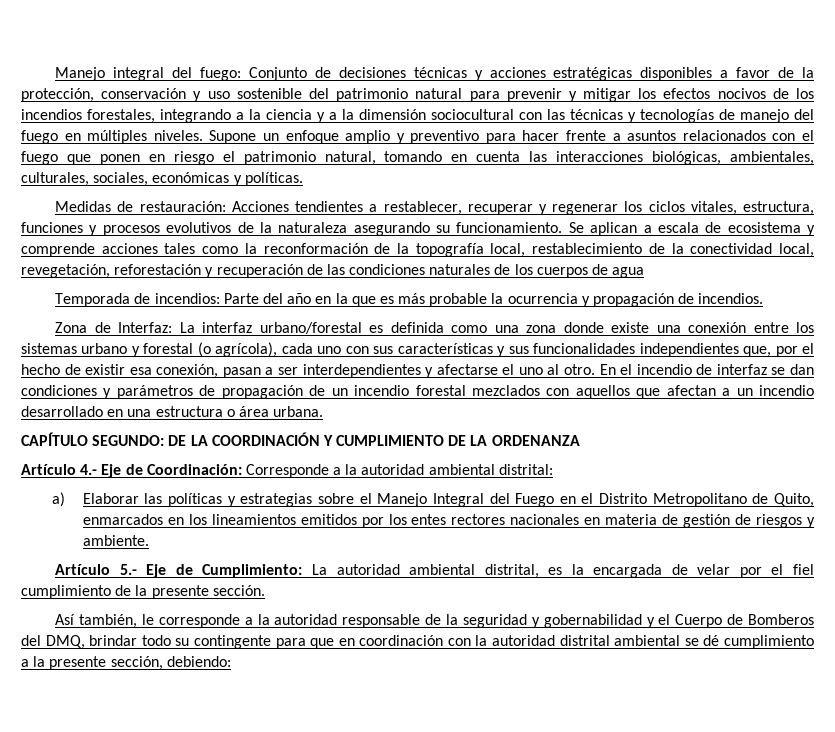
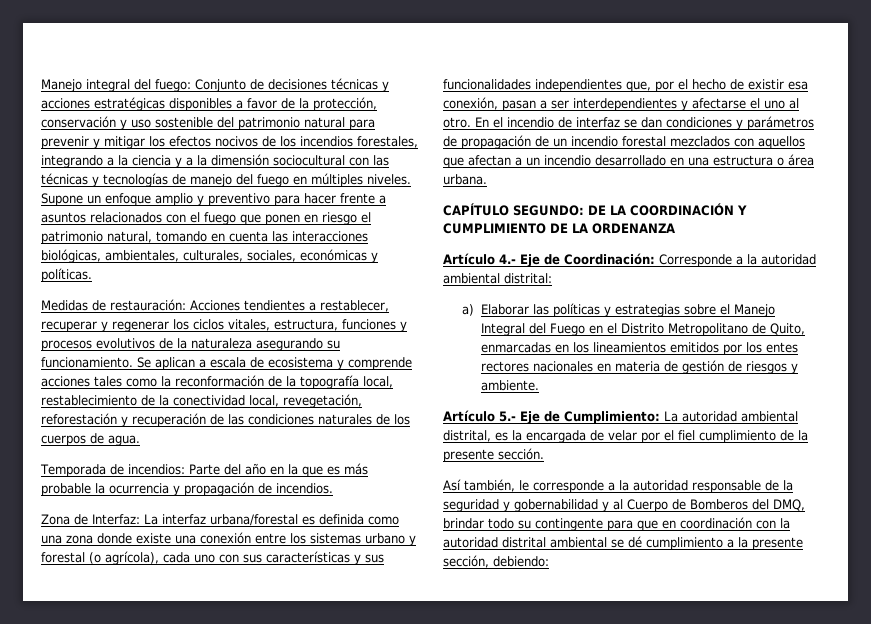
[612,267,645,278] agua -> [108,435,140,446] agua.
[259,322,362,334] urbano/forestal -> [210,514,298,526] urbana/forestal
[82,514,163,525] enmarcados -> [480,342,551,353] enmarcadas
[658,614,671,625] el -> [613,499,623,510] al

